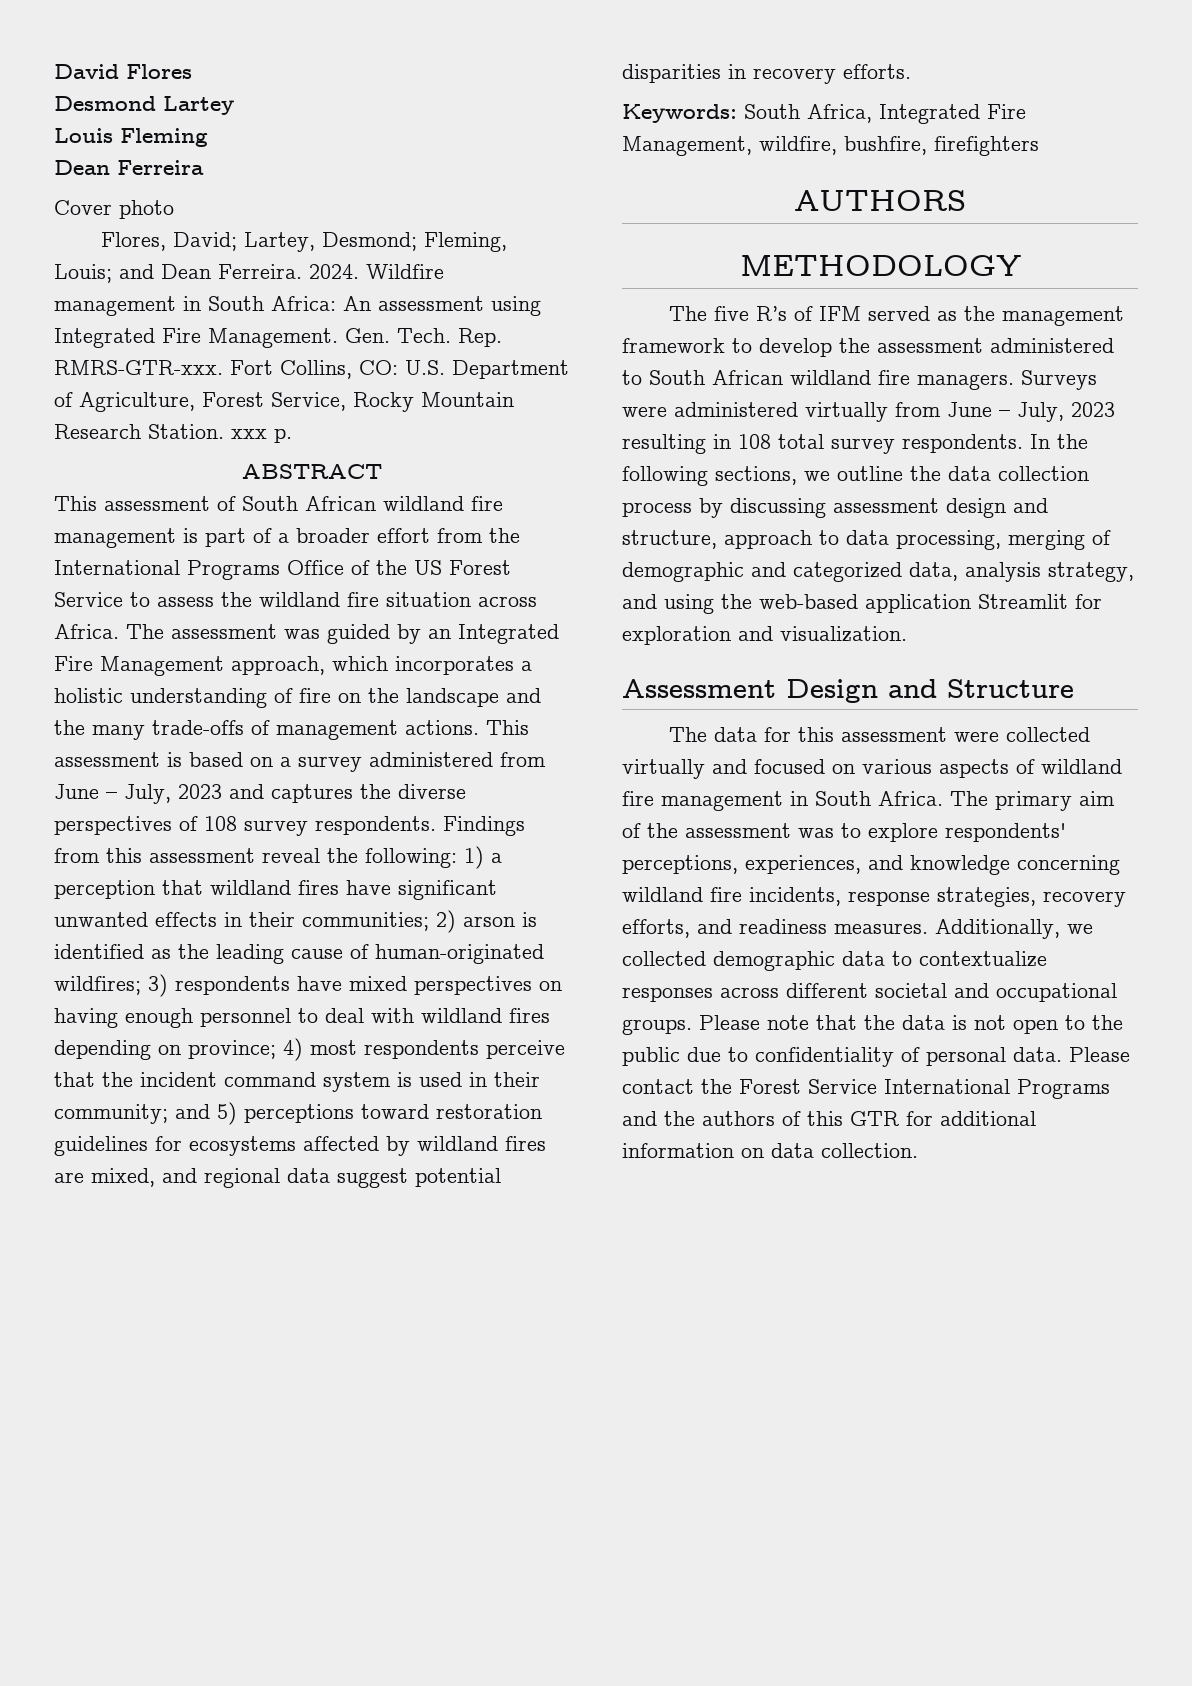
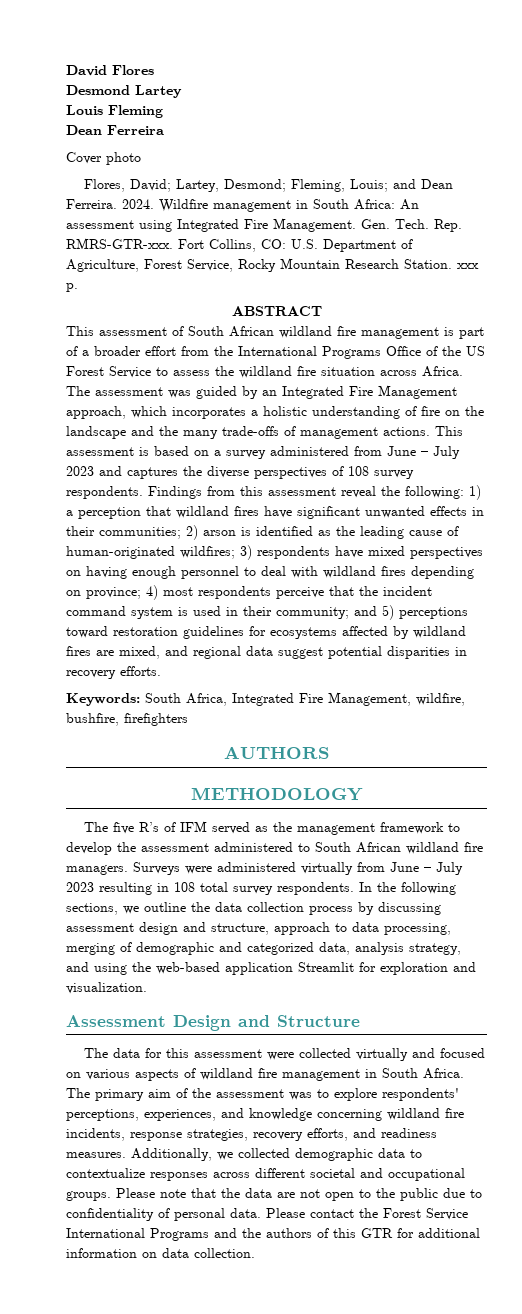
[124,784,171,804] July, -> [433,446,460,459] July
[1017,402,1064,422] July, -> [436,862,463,875] July
[952,1015,967,1030] is -> [277,1192,295,1198] are

